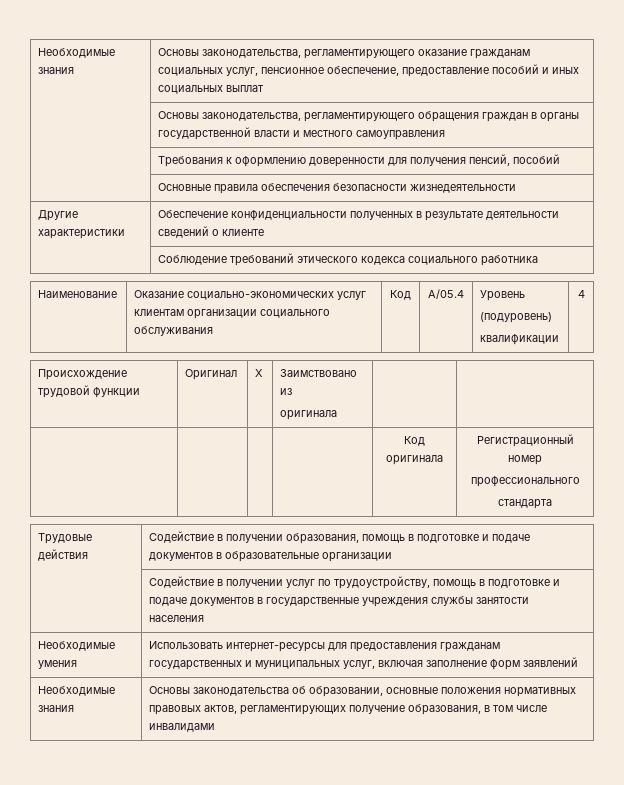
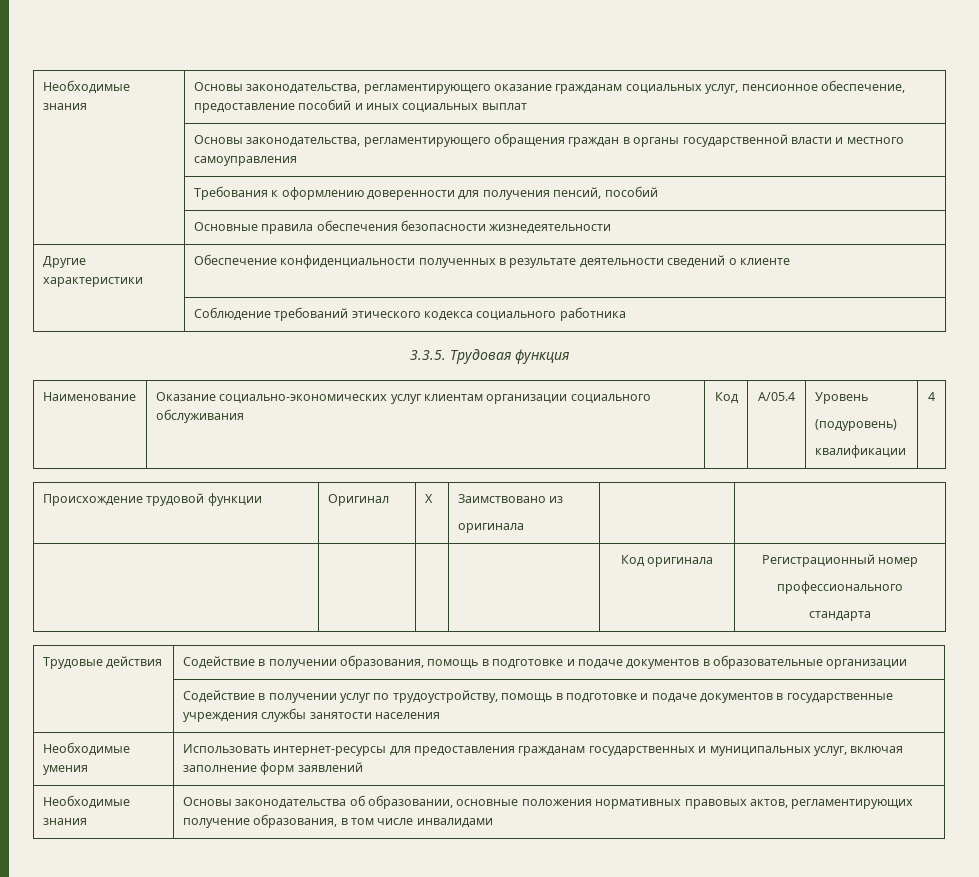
(539, 260) none -> [410,349,570,364] // 3.3.5. Трудовая функция

